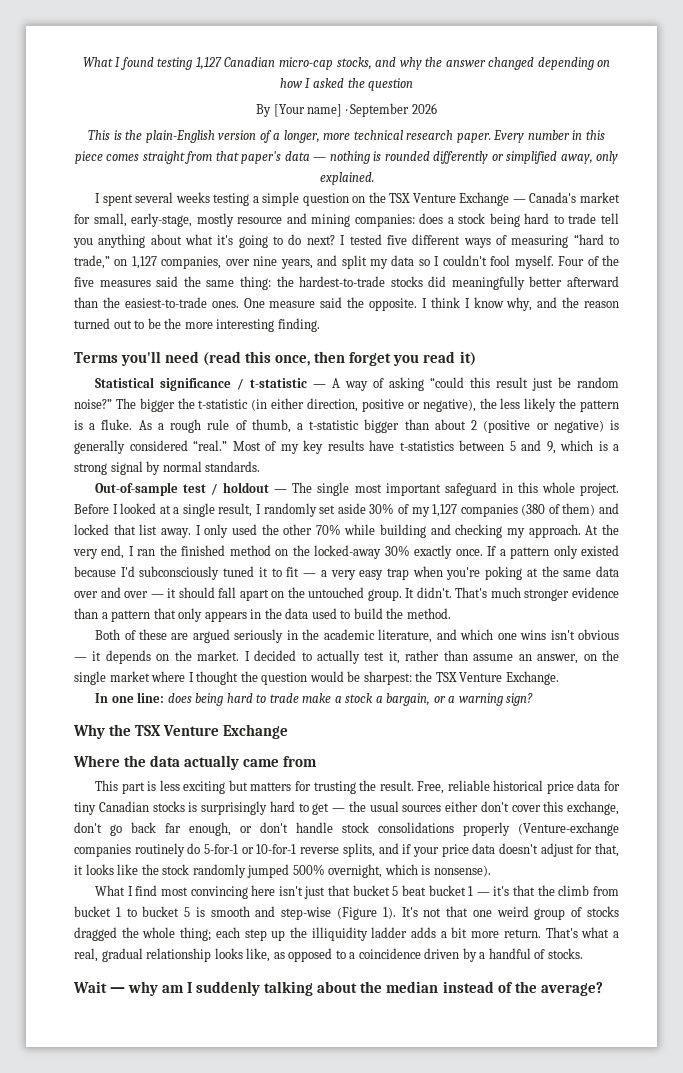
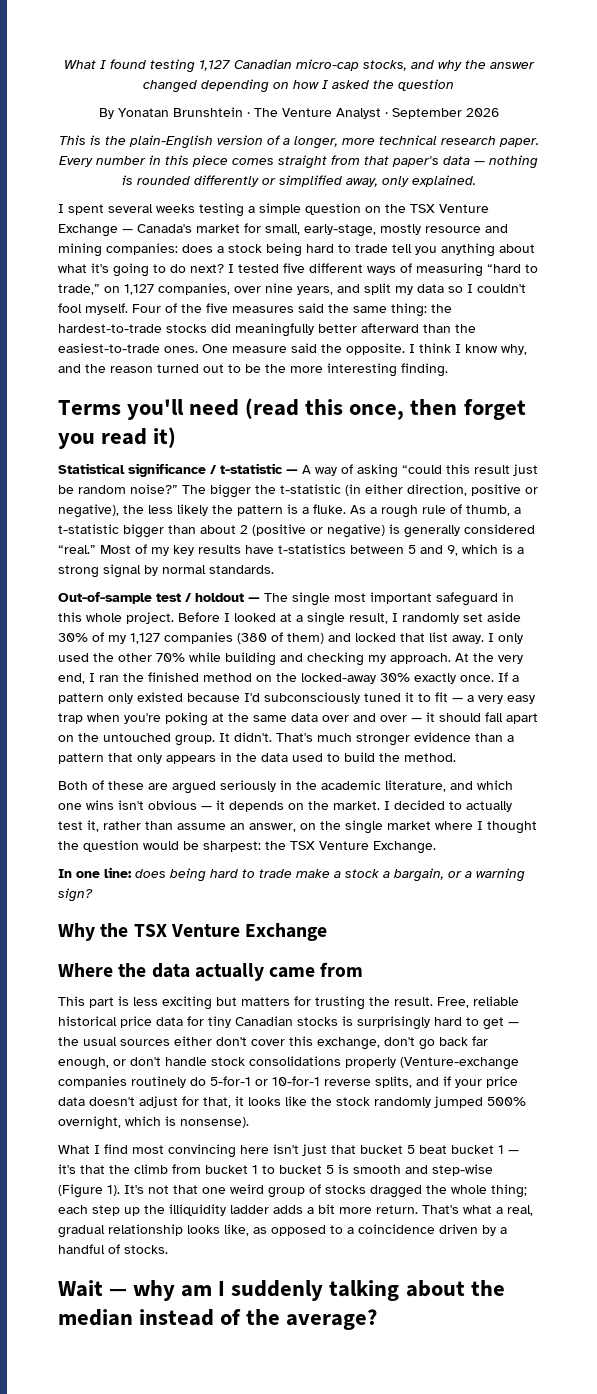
[273,104,343,117] [Your name] -> [117,107,381,119] Yonatan Brunshtein · The Venture Analyst

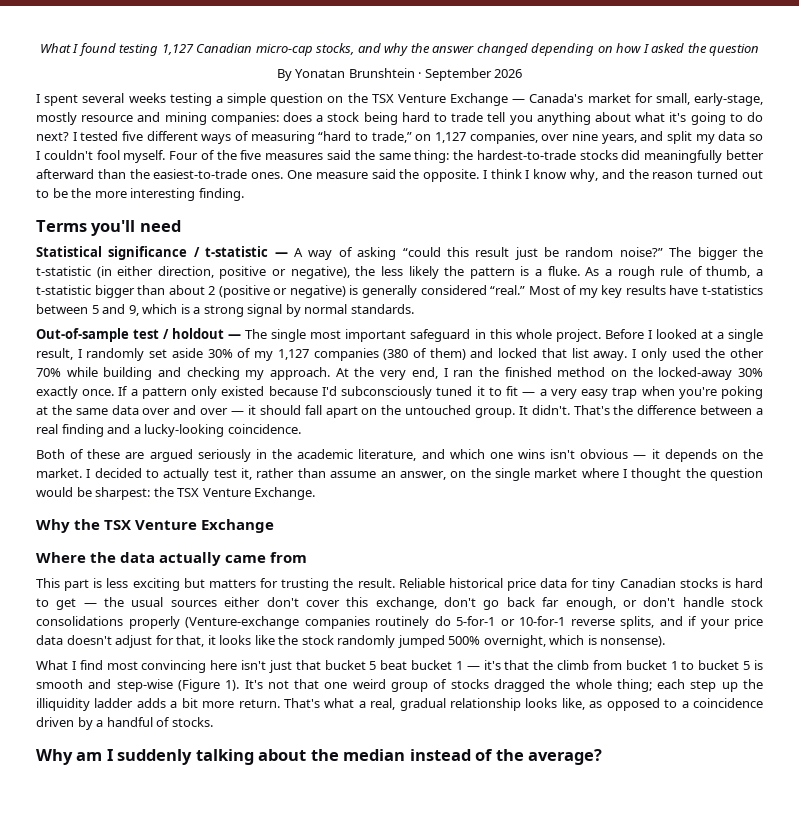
[253,108,499,119] [58,135,539,149] [59,155,538,169] [121,175,476,187] The Venture Analyst · September 2026 // This is the plain-English version of a longer, more technical research paper. Every number in this piece comes straight from that paper's data — nothing is rounded differently or simplified away, only explained. -> [424,68,523,81] September 2026
[245,398,526,420] [58,427,177,449] (read this once, then forget you read it) -> (181, 226) none
[317,732,514,746] [58,752,456,764] much stronger evidence than a pattern that only appears in the data used to build the method. -> [613,405,764,415] [36,424,301,437] the difference between a real finding and a lucky-looking coincidence.
[58,867,525,882] [58,888,93,902] // In one line: does being hard to trade make a stock a bargain, or a warning sign? -> (316, 493) none
[437,996,519,1008] Free, reliable -> [398,578,445,588] Reliable
[357,1016,430,1030] surprisingly -> (731, 583) none
[58,1280,176,1301] Wait — why -> [36,749,73,765] Why

